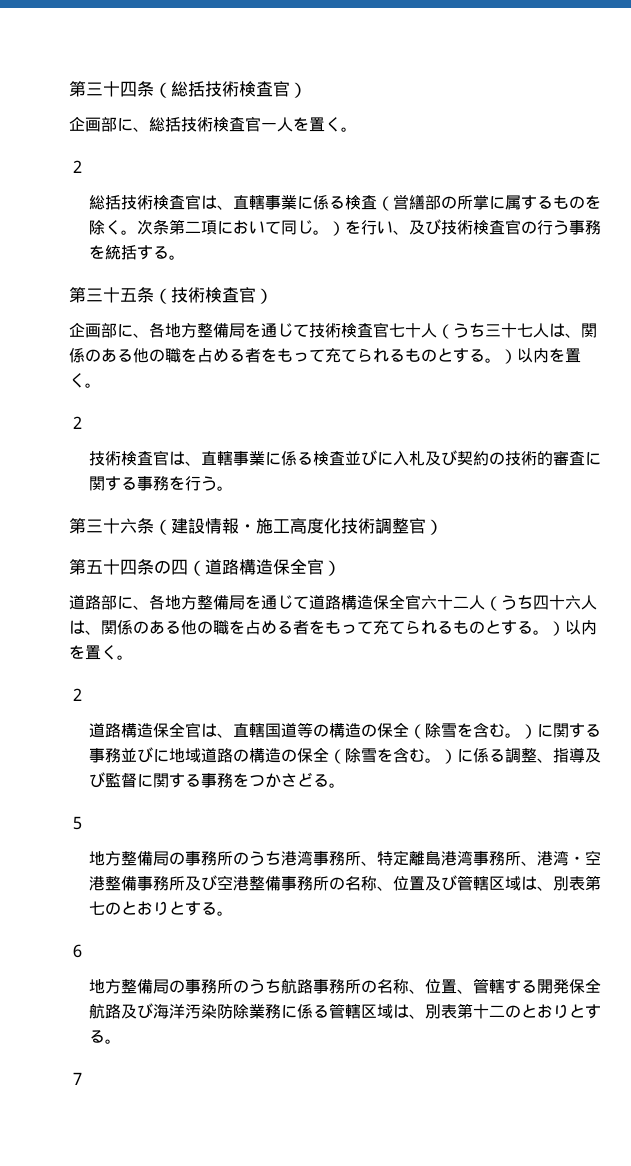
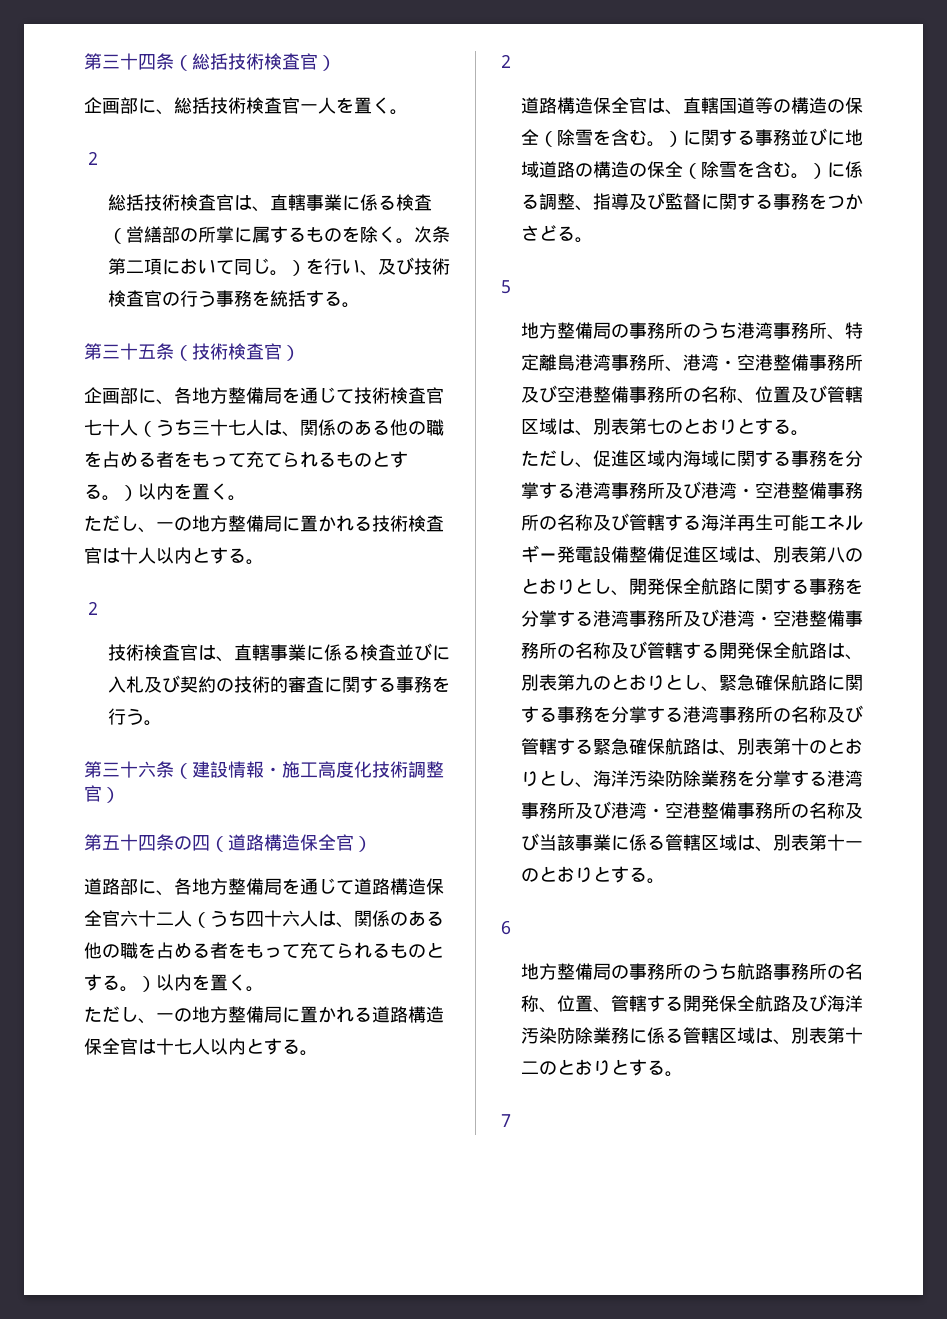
(101, 385) none -> [84,515,444,533] [84,547,264,565] // ただし、一の地方整備局に置かれる技術検査官は十人以内とする。
(133, 657) none -> [84,1006,444,1024] [84,1038,318,1056] // ただし、一の地方整備局に置かれる道路構造保全官は十七人以内とする。
(233, 913) none -> [520,450,863,468] [520,481,863,499] [520,513,863,531] [520,545,863,564] [520,578,863,596] [520,609,863,627] [520,641,863,660] [520,674,863,692] [520,705,863,723] [520,738,863,756] [520,770,863,788] [520,801,863,819] [520,833,863,852] [520,866,665,884] // ただし、促進区域内海域に関する事務を分掌する港湾事務所及び港湾・空港整備事務所の名称及び管轄する海洋再生可能エネルギー発電設備整備促進区域は、別表第八のとおりとし、開発保全航路に関する事務を分掌する港湾事務所及び港湾・空港整備事務所の名称及び管轄する開発保全航路は、別表第九のとおりとし、緊急確保航路に関する事務を分掌する港湾事務所の名称及び管轄する緊急確保航路は、別表第十のとおりとし、海洋汚染防除業務を分掌する港湾事務所及び港湾・空港整備事務所の名称及び当該事業に係る管轄区域は、別表第十一のとおりとする。

